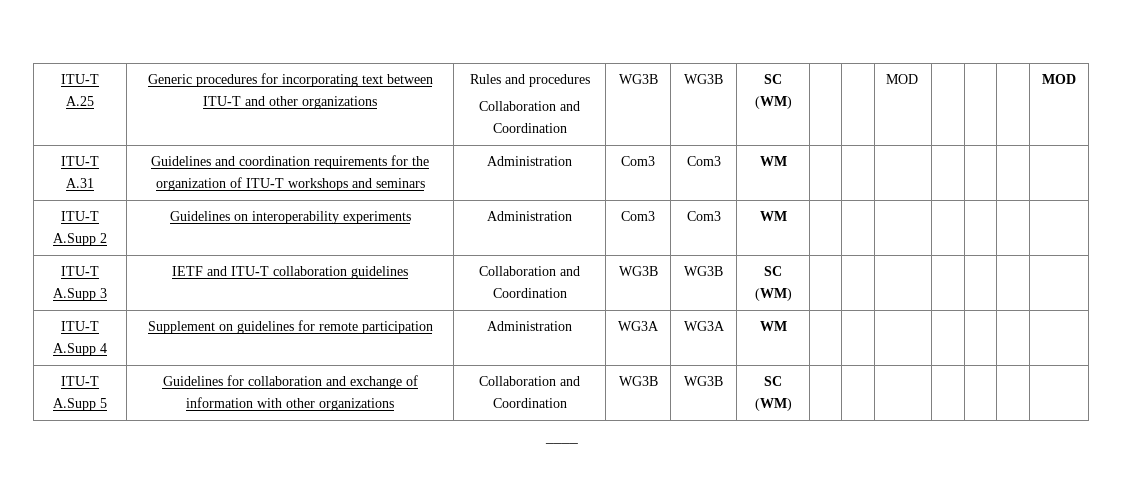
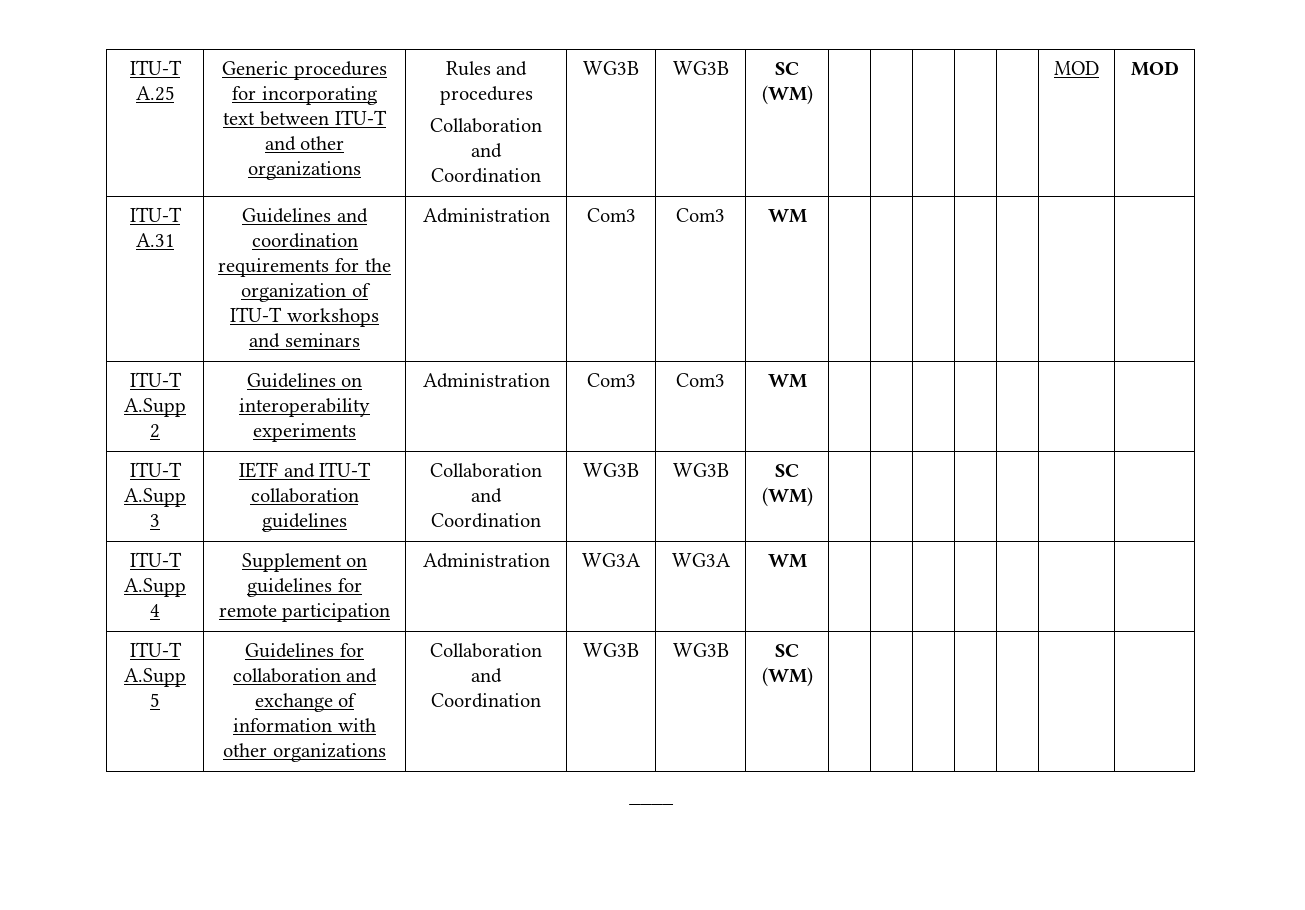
[886,74,919,84] MOD | | | -> [1054,61,1099,75] | | | MOD

